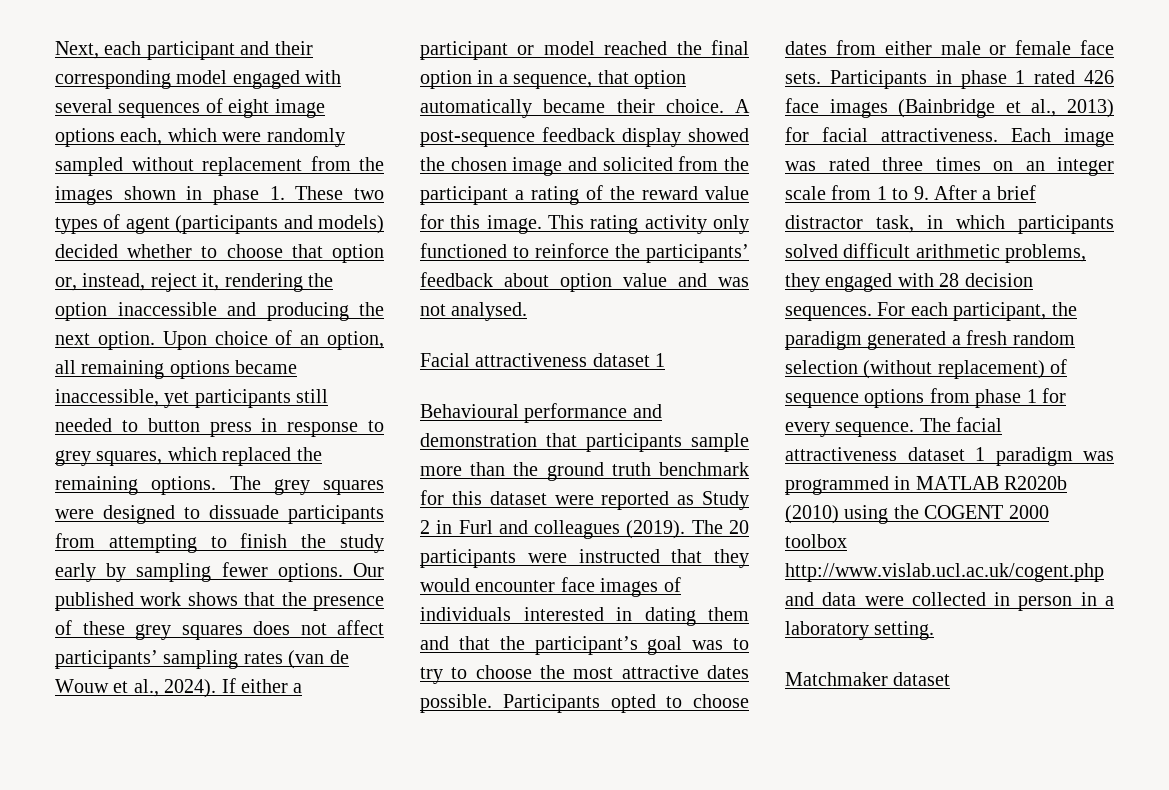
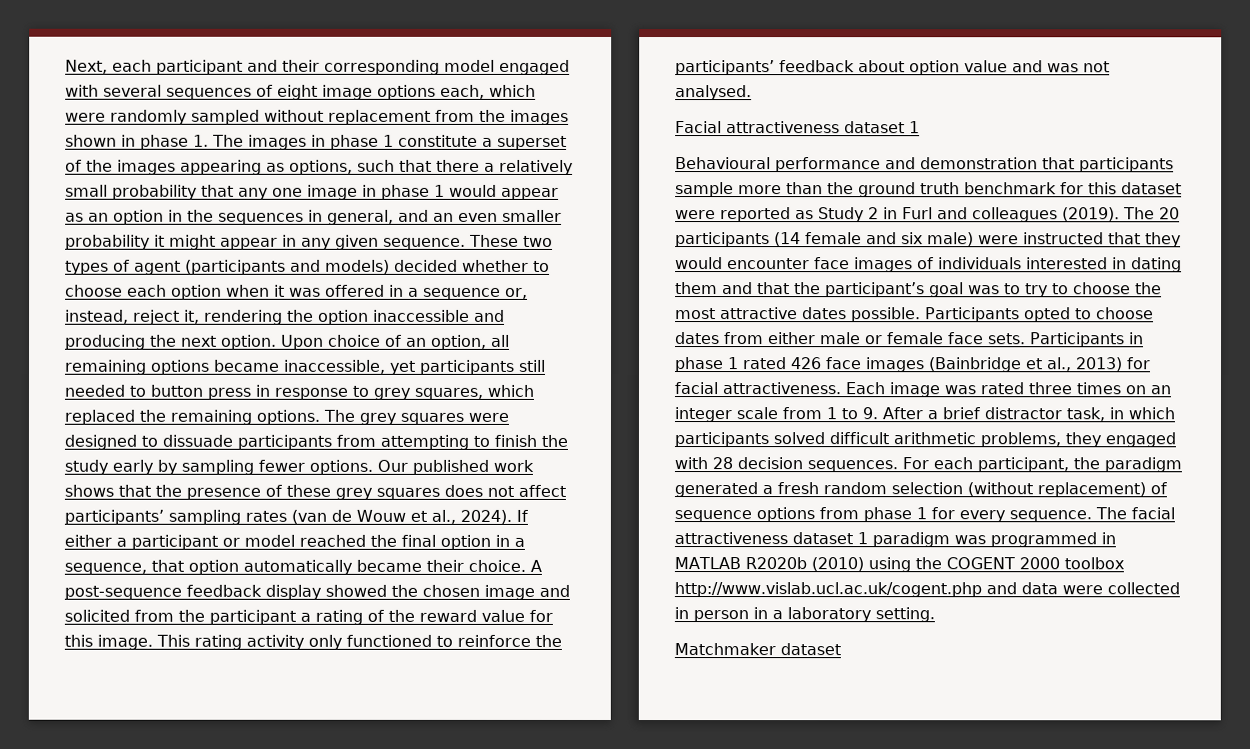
(285, 193) none -> [212,134,567,150] [65,159,573,175] [65,184,559,200] [65,209,562,225] [65,234,466,250] The images in phase 1 constitute a superset of the images appearing as options, such that there a relatively small probability that any one image in phase 1 would appear as an option in the sequences in general, and an even smaller probability it might appear in any given sequence.
[291,244,384,263] that option -> [127,284,501,300] each option when it was offered in a sequence
(516, 558) none -> [774,232,974,247] (14 female and six male)

